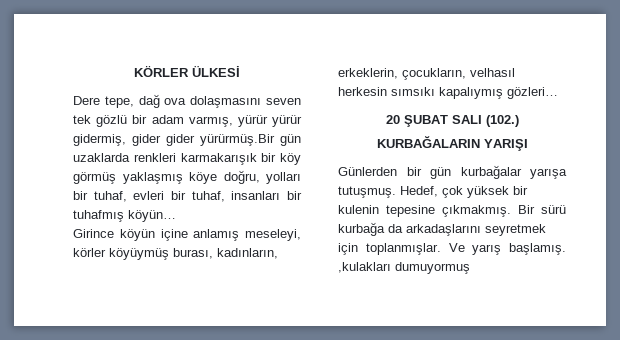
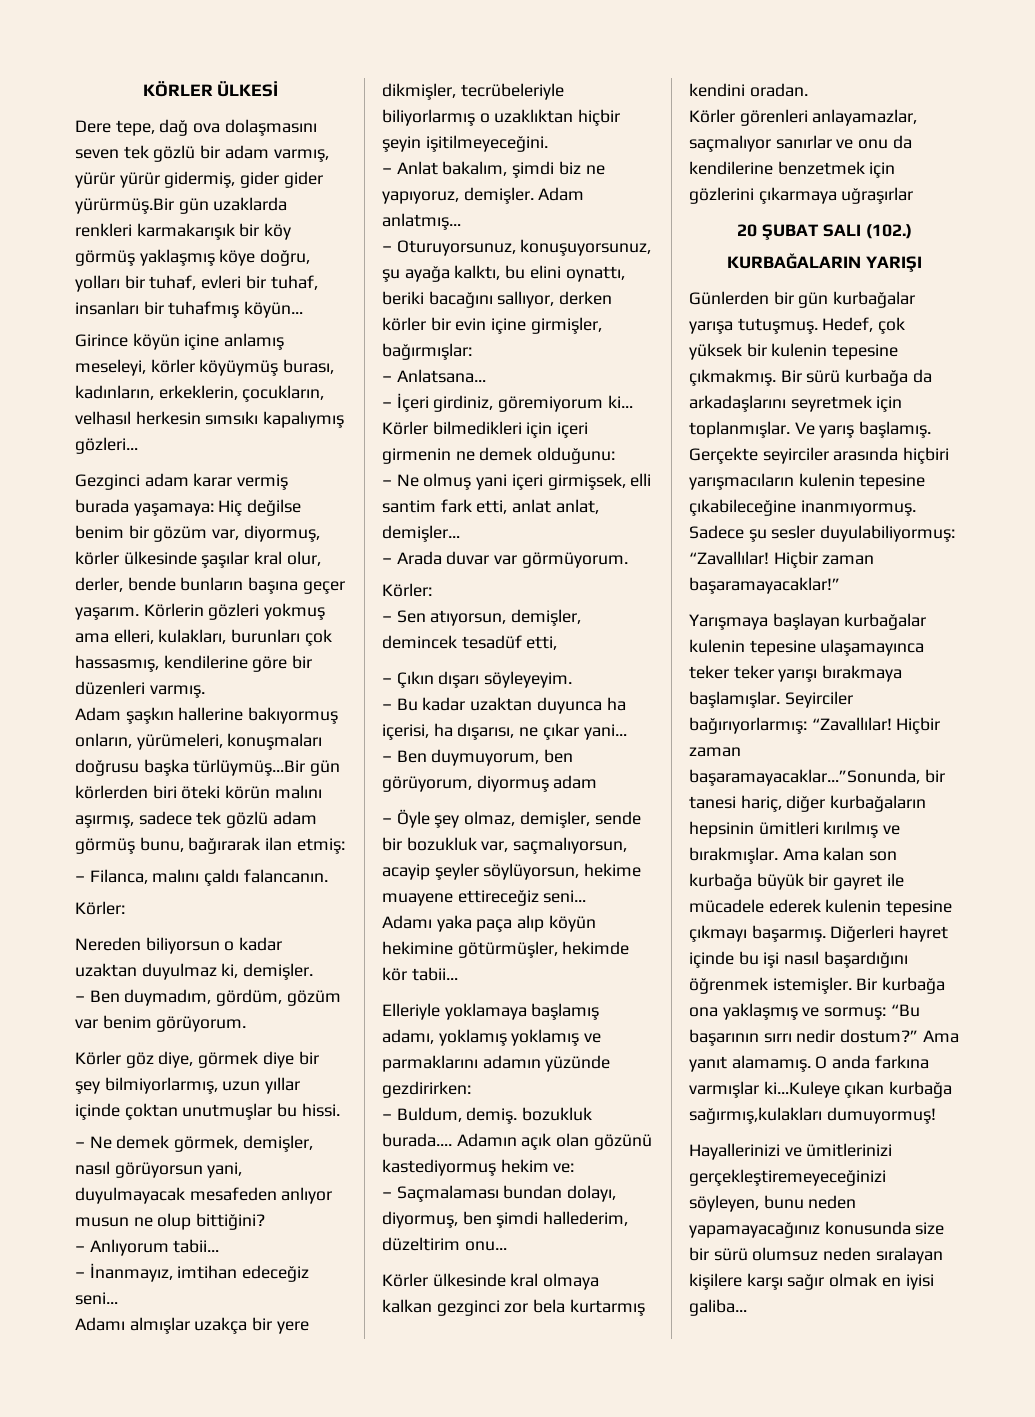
(558, 93) none -> [75,473,289,490] [75,499,302,516] [75,525,320,542] [75,551,321,568] [75,577,345,594] [75,603,326,620] [75,629,332,646] [75,655,313,672] [75,681,205,698] [75,707,339,724] [75,733,323,750] [75,759,341,776] [75,785,322,799] [75,811,317,828] [75,837,345,854] [75,869,328,886] [75,901,125,915] [75,937,283,954] [75,963,314,980] [75,989,341,1006] [75,1015,247,1032] [75,1051,319,1068] [75,1077,301,1094] [75,1103,340,1120] [75,1135,313,1152] [75,1161,243,1178] [75,1187,333,1204] [75,1213,266,1230] [75,1239,220,1256] [75,1263,310,1282] [75,1292,118,1305] [75,1317,309,1334] [382,83,564,100] [382,109,621,126] [382,135,548,152] [382,161,605,178] [382,187,585,204] [382,213,461,230] [382,239,652,256] [382,265,625,282] [382,291,613,308] [382,317,602,334] [382,343,472,360] [382,369,486,383] [382,393,633,412] [382,421,589,438] [382,447,616,464] [382,473,652,490] [382,499,599,514] [382,525,460,542] [382,551,628,568] [382,583,432,597] [382,609,582,626] [382,635,558,650] [382,671,573,688] [382,697,626,714] [382,723,627,740] [382,749,574,766] [382,775,598,792] [382,809,641,828] [382,837,628,854] [382,863,642,880] [382,890,587,906] [382,915,596,932] [382,941,630,958] [382,967,458,981] [382,1003,600,1020] [382,1029,602,1046] [382,1055,611,1072] [382,1081,471,1098] [382,1107,593,1124] [382,1133,652,1150] [382,1159,575,1176] [382,1185,617,1202] [382,1211,629,1228] [382,1237,507,1251] [382,1273,600,1290] [382,1299,645,1316] [689,83,808,97] [689,109,918,126] [689,135,912,152] [689,161,896,178] [689,187,914,204] // Gezginci adam karar vermiş burada yaşamaya: Hiç değilse benim bir gözüm var, diyormuş, körler ülkesinde şaşılar kral olur, derler, bende bunların başına geçer yaşarım. Körlerin gözleri yokmuş ama elleri, kulakları, burunları çok hassasmış, kendilerine göre bir düzenleri varmış. // Adam şaşkın hallerine bakıyormuş onların, yürümeleri, konuşmaları doğrusu başka türlüymüş…Bir gün körlerden biri öteki körün malını aşırmış, sadece tek gözlü adam görmüş bunu, bağırarak ilan etmiş: // – Filanca, malını çaldı falancanın. // Körler: // Nereden biliyorsun o kadar uzaktan duyulmaz ki, demişler. // – Ben duymadım, gördüm, gözüm var benim görüyorum. // Körler göz diye, görmek diye bir şey bilmiyorlarmış, uzun yıllar içinde çoktan unutmuşlar bu hissi. // – Ne demek görmek, demişler, nasıl görüyorsun yani, duyulmayacak mesafeden anlıyor musun ne olup bittiğini? // – Anlıyorum tabii… // – İnanmayız, imtihan edeceğiz seni… // Adamı almışlar uzakça bir yere dikmişler, tecrübeleriyle biliyorlarmış o uzaklıktan hiçbir şeyin işitilmeyeceğini. // – Anlat bakalım, şimdi biz ne yapıyoruz, demişler. Adam anlatmış… // – Oturuyorsunuz, konuşuyorsunuz, şu ayağa kalktı, bu elini oynattı, beriki bacağını sallıyor, derken körler bir evin içine girmişler, bağırmışlar: // – Anlatsana… // – İçeri girdiniz, göremiyorum ki… Körler bilmedikleri için içeri girmenin ne demek olduğunu: // – Ne olmuş yani içeri girmişsek, elli santim fark etti, anlat anlat, demişler… // – Arada duvar var görmüyorum. // Körler: // – Sen atıyorsun, demişler, demincek tesadüf etti, // – Çıkın dışarı söyleyeyim. // – Bu kadar uzaktan duyunca ha içerisi, ha dışarısı, ne çıkar yani… // – Ben duymuyorum, ben görüyorum, diyormuş adam // – Öyle şey olmaz, demişler, sende bir bozukluk var, saçmalıyorsun, acayip şeyler söylüyorsun, hekime muayene ettireceğiz seni… // Adamı yaka paça alıp köyün hekimine götürmüşler, hekimde kör tabii… // Elleriyle yoklamaya başlamış adamı, yoklamış yoklamış ve parmaklarını adamın yüzünde gezdirirken: // – Buldum, demiş. bozukluk burada…. Adamın açık olan gözünü kastediyormuş hekim ve: // – Saçmalaması bundan dolayı, diyormuş, ben şimdi hallederim, düzeltirim onu… // Körler ülkesinde kral olmaya kalkan gezginci zor bela kurtarmış kendini oradan. // Körler görenleri anlayamazlar, saçmalıyor sanırlar ve onu da kendilerine benzetmek için gözlerini çıkarmaya uğraşırlar
[338,262,470,274] ,kulakları dumuyormuş -> [689,447,950,464] [689,473,926,490] [689,499,916,516] [689,525,956,542] [689,551,875,568] [689,577,840,594] [689,613,927,630] [689,639,925,656] [689,665,903,682] [689,691,853,708] [689,717,941,734] [689,747,741,757] [689,769,945,786] [689,795,927,812] [689,821,901,838] [689,847,898,864] [689,873,904,890] [689,899,953,916] [689,925,949,942] [689,951,908,968] [689,977,946,994] [689,1003,920,1020] [689,1029,959,1046] [689,1055,929,1072] [689,1081,953,1098] [689,1107,936,1124] [689,1143,893,1160] [689,1169,886,1186] [689,1195,857,1212] [689,1221,945,1238] [689,1247,943,1264] [689,1273,934,1290] [689,1299,747,1316] Gerçekte seyirciler arasında hiçbiri yarışmacıların kulenin tepesine çıkabileceğine inanmıyormuş. Sadece şu sesler duyulabiliyormuş: “Zavallılar! Hiçbir zaman başaramayacaklar!” // Yarışmaya başlayan kurbağalar kulenin tepesine ulaşamayınca teker teker yarışı bırakmaya başlamışlar. Seyirciler bağırıyorlarmış: “Zavallılar! Hiçbir zaman başaramayacaklar…”Sonunda, bir tanesi hariç, diğer kurbağaların hepsinin ümitleri kırılmış ve bırakmışlar. Ama kalan son kurbağa büyük bir gayret ile mücadele ederek kulenin tepesine çıkmayı başarmış. Diğerleri hayret içinde bu işi nasıl başardığını öğrenmek istemişler. Bir kurbağa ona yaklaşmış ve sormuş: “Bu başarının sırrı nedir dostum?” Ama yanıt alamamış. O anda farkına varmışlar ki…Kuleye çıkan kurbağa sağırmış,kulakları dumuyormuş! // Hayallerinizi ve ümitlerinizi gerçekleştiremeyeceğinizi söyleyen, bunu neden yapamayacağınız konusunda size bir sürü olumsuz neden sıralayan kişilere karşı sağır olmak en iyisi galiba…

